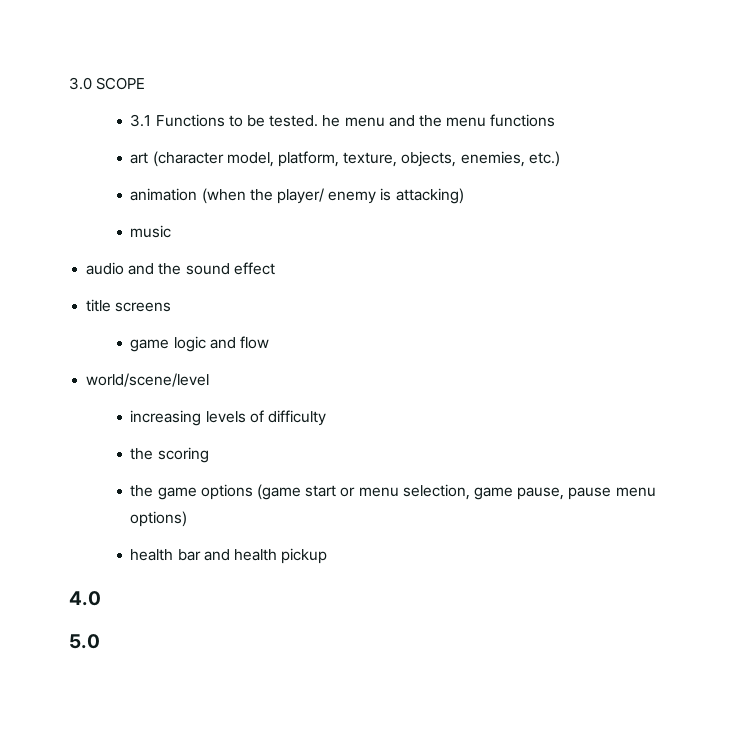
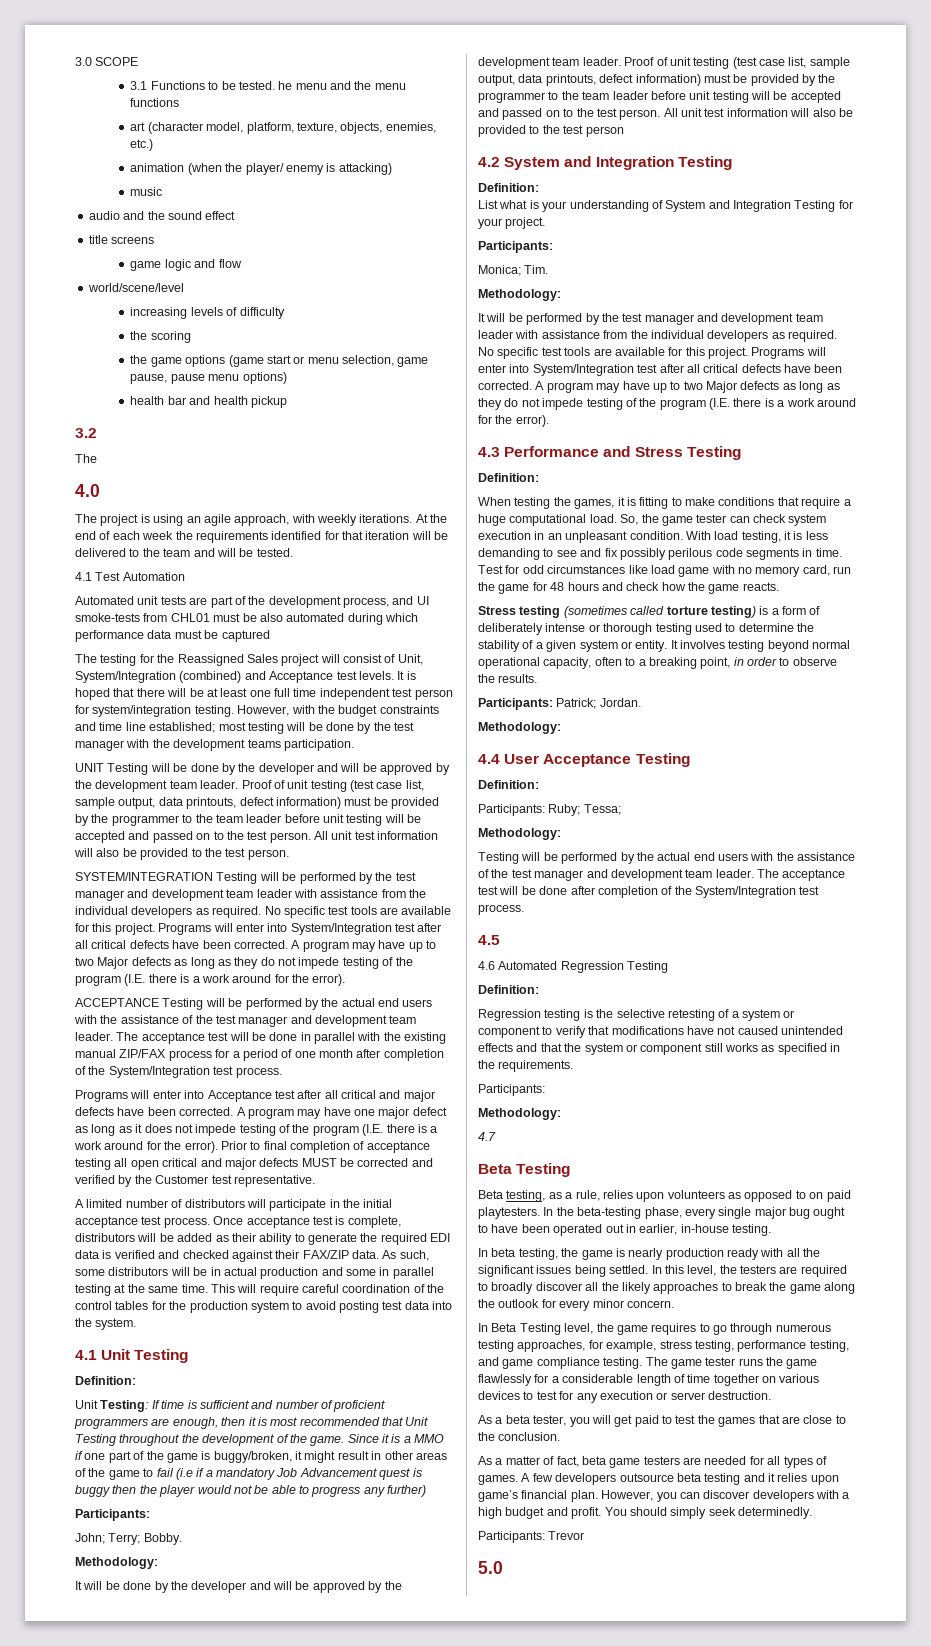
(328, 556) none -> [75,428,97,438] [75,454,97,463] // 3.2 // The
(101, 598) none -> [75,514,448,526] [75,531,449,543] [75,548,293,557] [75,572,185,581] [75,596,429,608] [75,613,418,625] [75,630,270,642] [75,654,423,666] [75,671,416,683] [75,688,453,700] [75,705,439,717] [75,722,415,734] [75,739,354,751] [75,763,450,775] [75,780,424,792] [75,797,439,809] [75,814,422,826] [75,831,439,843] [74,848,289,860] [75,872,416,884] [75,889,426,901] [75,906,452,918] [75,923,442,935] [75,940,437,952] [75,957,413,969] [75,974,346,986] [75,998,433,1010] [74,1015,417,1027] [75,1032,447,1044] [75,1049,444,1061] [75,1066,282,1078] [75,1090,435,1102] [75,1107,447,1119] [75,1124,438,1136] [74,1141,430,1153] [75,1158,433,1170] [75,1175,315,1187] [75,1199,393,1211] [75,1216,401,1228] [75,1233,451,1245] [75,1250,429,1262] [75,1267,434,1279] [75,1284,445,1296] [75,1301,453,1313] [75,1318,137,1330] [75,1349,189,1363] [75,1376,136,1385] [75,1400,386,1412] [74,1417,429,1429] [75,1434,445,1446] [75,1451,447,1463] [75,1468,422,1480] [75,1485,427,1497] [75,1509,150,1521] [75,1533,182,1545] [75,1557,158,1569] [75,1581,402,1593] [478,57,850,69] [478,74,836,86] [478,91,841,103] [478,108,853,120] [478,125,624,137] [478,156,732,170] [478,183,539,192] [478,200,853,212] [478,217,546,229] [478,241,553,253] [478,265,549,276] [478,289,561,301] [478,313,823,325] [478,330,837,342] [478,347,826,359] [478,364,843,376] [478,381,840,393] [478,398,856,410] [478,415,549,427] [478,446,741,460] [478,473,539,482] [478,497,851,509] [478,514,827,526] [478,531,828,543] [478,548,842,560] [478,565,852,577] [478,582,779,594] [478,606,821,618] [478,623,814,635] [478,640,851,652] [478,657,837,669] [478,674,538,683] [478,698,641,710] [478,722,561,734] [478,753,690,767] [478,780,539,789] [478,804,621,816] [478,828,561,840] [478,852,856,864] [478,869,846,881] [478,886,820,898] [478,904,524,915] [478,935,500,945] [478,961,669,973] [478,985,539,994] [478,1009,795,1021] [478,1026,843,1038] [478,1043,841,1055] [478,1060,574,1072] [478,1084,545,1096] [478,1108,561,1120] [478,1132,496,1141] [478,1163,571,1177] [478,1190,851,1202] [478,1207,846,1219] [478,1224,771,1236] [478,1248,821,1260] [478,1265,847,1277] [478,1282,856,1294] [478,1299,674,1311] [478,1323,831,1335] [478,1340,849,1352] [478,1357,818,1369] [478,1374,820,1386] [478,1391,771,1403] [478,1415,846,1427] [478,1432,561,1441] [478,1456,827,1468] [478,1473,839,1485] [478,1490,850,1502] [478,1507,812,1519] [478,1531,585,1543] // The project is using an agile approach, with weekly iterations. At the end of each week the requirements identified for that iteration will be delivered to the team and will be tested. // 4.1 Test Automation // Automated unit tests are part of the development process, and UI smoke-tests from CHL01 must be also automated during which performance data must be captured // The testing for the Reassigned Sales project will consist of Unit, System/Integration (combined) and Acceptance test levels. It is hoped that there will be at least one full time independent test person for system/integration testing. However, with the budget constraints and time line established; most testing will be done by the test manager with the development teams participation. // UNIT Testing will be done by the developer and will be approved by the development team leader. Proof of unit testing (test case list, sample output, data printouts, defect information) must be provided by the programmer to the team leader before unit testing will be accepted and passed on to the test person. All unit test information will also be provided to the test person. // SYSTEM/INTEGRATION Testing will be performed by the test manager and development team leader with assistance from the individual developers as required. No specific test tools are available for this project. Programs will enter into System/Integration test after all critical defects have been corrected. A program may have up to two Major defects as long as they do not impede testing of the program (I.E. there is a work around for the error). // ACCEPTANCE Testing will be performed by the actual end users with the assistance of the test manager and development team leader. The acceptance test will be done in parallel with the existing manual ZIP/FAX process for a period of one month after completion of the System/Integration test process. // Programs will enter into Acceptance test after all critical and major defects have been corrected. A program may have one major defect as long as it does not impede testing of the program (I.E. there is a work around for the error). Prior to final completion of acceptance testing all open critical and major defects MUST be corrected and verified by the Customer test representative. // A limited number of distributors will participate in the initial acceptance test process. Once acceptance test is complete, distributors will be added as their ability to generate the required EDI data is verified and checked against their FAX/ZIP data. As such, some distributors will be in actual production and some in parallel testing at the same time. This will require careful coordination of the control tables for the production system to avoid posting test data into the system. // 4.1 Unit Testing // Definition: // Unit Testing: If time is sufficient and number of proficient programmers are enough, then it is most recommended that Unit Testing throughout the development of the game. Since it is a MMO if one part of the game is buggy/broken, it might result in other areas of the game to fail (i.e if a mandatory Job Advancement quest is buggy then the player would not be able to progress any further) // Participants: // John; Terry; Bobby. // Methodology: // It will be done by the developer and will be approved by the development team leader. Proof of unit testing (test case list, sample output, data printouts, defect information) must be provided by the programmer to the team leader before unit testing will be accepted and passed on to the test person. All unit test information will also be provided to the test person // 4.2 System and Integration Testing // Definition: // List what is your understanding of System and Integration Testing for your project. // Participants: // Monica; Tim. // Methodology: // It will be performed by the test manager and development team leader with assistance from the individual developers as required. No specific test tools are available for this project. Programs will enter into System/Integration test after all critical defects have been corrected. A program may have up to two Major defects as long as they do not impede testing of the program (I.E. there is a work around for the error). // 4.3 Performance and Stress Testing // Definition: // When testing the games, it is fitting to make conditions that require a huge computational load. So, the game tester can check system execution in an unpleasant condition. With load testing, it is less demanding to see and fix possibly perilous code segments in time. Test for odd circumstances like load game with no memory card, run the game for 48 hours and check how the game reacts. // Stress testing (sometimes called torture testing) is a form of deliberately intense or thorough testing used to determine the stability of a given system or entity. It involves testing beyond normal operational capacity, often to a breaking point, in order to observe the results. // Participants: Patrick; Jordan. // Methodology: // 4.4 User Acceptance Testing // Definition: // Participants: Ruby; Tessa; // Methodology: // Testing will be performed by the actual end users with the assistance of the test manager and development team leader. The acceptance test will be done after completion of the System/Integration test process. // 4.5 // 4.6 Automated Regression Testing // Definition: // Regression testing is the selective retesting of a system or component to verify that modifications have not caused unintended effects and that the system or component still works as specified in the requirements. // Participants: // Methodology: // 4.7 // Beta Testing // Beta testing, as a rule, relies upon volunteers as opposed to on paid playtesters. In the beta-testing phase, every single major bug ought to have been operated out in earlier, in-house testing. // In beta testing, the game is nearly production ready with all the significant issues being settled. In this level, the testers are required to broadly discover all the likely approaches to break the game along the outlook for every minor concern. // In Beta Testing level, the game requires to go through numerous testing approaches, for example, stress testing, performance testing, and game compliance testing. The game tester runs the game flawlessly for a considerable length of time together on various devices to test for any execution or server destruction. // As a beta tester, you will get paid to test the games that are close to the conclusion. // As a matter of fact, beta game testers are needed for all types of games. A few developers outsource beta testing and it relies upon game’s financial plan. However, you can discover developers with a high budget and profit. You should simply seek determinedly. // Participants: Trevor

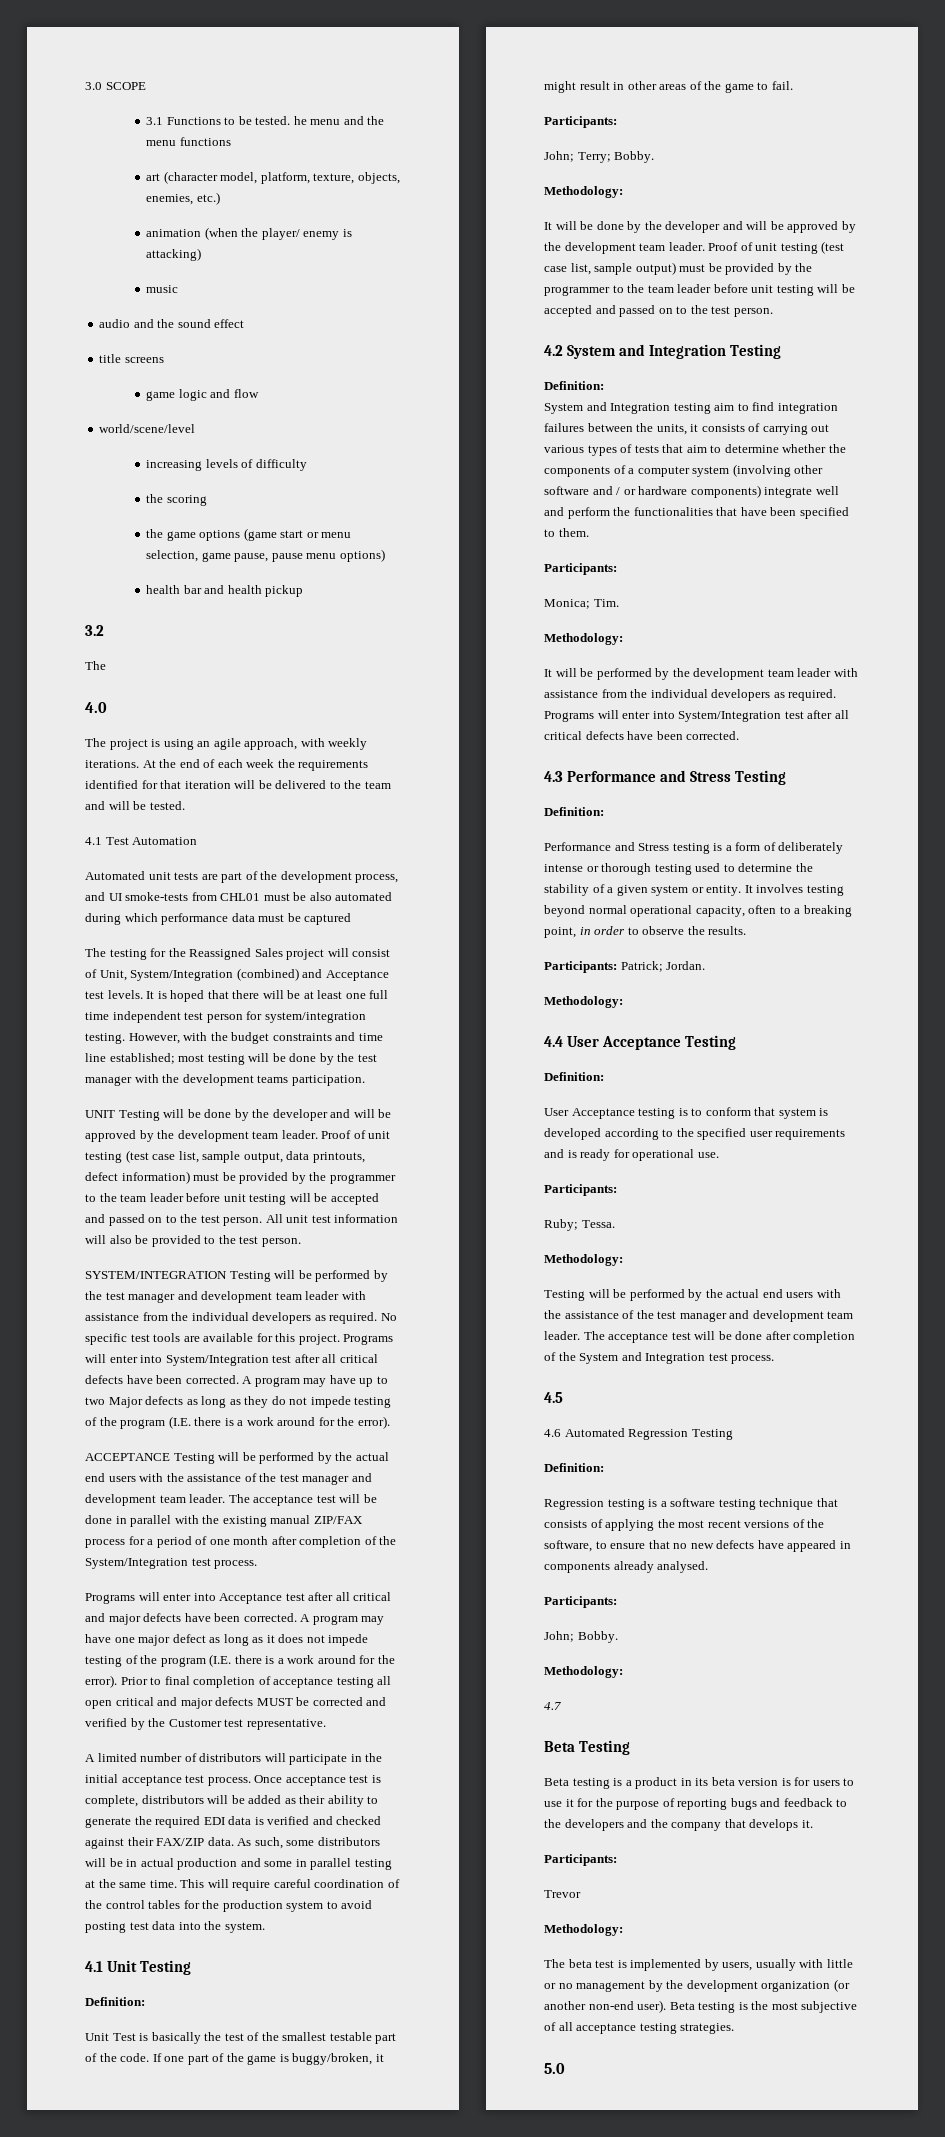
[100,1400,386,1412] [74,1417,429,1429] [75,1434,445,1446] [75,1451,83,1460] Testing: If time is sufficient and number of proficient programmers are enough, then it is most recommended that Unit Testing throughout the development of the game. Since it is a MMO if -> [112,2032,397,2044] [85,2053,162,2062] Test is basically the test of the smallest testable part of the code. If
[156,1468,422,1480] [75,1485,427,1497] fail (i.e if a mandatory Job Advancement quest is buggy then the player would not be able to progress any further) -> [771,81,793,90] fail.
[478,74,701,86] output, data printouts, defect information) -> [635,262,676,275] output)
[663,108,853,117] [478,125,624,137] All unit test information will also be provided to the test person -> (773, 312) none
[478,200,853,212] [478,217,546,229] List what is your understanding of System and Integration Testing for your project. -> [544,402,838,414] [544,423,830,435] [544,444,846,456] [544,464,824,477] [544,485,839,498] [544,507,849,519] [544,528,589,537] System and Integration testing aim to find integration failures between the units, it consists of carrying out various types of tests that aim to determine whether the components of a computer system (involving other software and / or hardware components) integrate well and perform the functionalities that have been specified to them.
[622,313,718,325] test manager and -> (690, 672) none
[478,347,748,359] No specific test tools are available for this project. -> (837, 695) none
[535,381,840,393] [478,398,856,410] [478,415,549,427] A program may have up to two Major defects as long as they do not impede testing of the program (I.E. there is a work around for the error). -> (740, 735) none
[478,497,851,509] [478,514,827,526] [478,531,828,543] [478,548,842,560] [478,565,852,577] [478,582,779,594] [478,606,756,618] When testing the games, it is fitting to make conditions that require a huge computational load. So, the game tester can check system execution in an unpleasant condition. With load testing, it is less demanding to see and fix possibly perilous code segments in time. Test for odd circumstances like load game with no memory card, run the game for 48 hours and check how the game reacts. // Stress testing (sometimes called torture testing) -> [544,842,710,854] Performance and Stress testing
[478,804,621,816] // Participants: Ruby; Tessa; -> [544,1107,829,1119] [544,1128,846,1140] [544,1149,719,1161] [544,1184,617,1196] [544,1219,615,1231] // User Acceptance testing is to conform that system is developed according to the specified user requirements and is ready for operational use. // Participants: // Ruby; Tessa.
[695,886,796,898] System/Integration -> [579,1352,706,1364] System and Integration
[596,1009,795,1021] [478,1026,843,1038] [478,1043,841,1055] [478,1060,574,1072] [478,1084,545,1096] the selective retesting of a system or component to verify that modifications have not caused unintended effects and that the system or component still works as specified in the requirements. // Participants: -> [660,1498,838,1510] [544,1519,825,1531] [544,1540,851,1552] [544,1561,709,1573] [544,1596,617,1608] [544,1631,618,1643] a software testing technique that consists of applying the most recent versions of the software, to ensure that no new defects have appeared in components already analysed. // Participants: // John; Bobby.
[506,1190,851,1202] [478,1207,846,1219] [478,1224,771,1236] [478,1248,821,1260] [478,1265,847,1277] [478,1282,856,1294] [478,1299,674,1311] [478,1323,831,1335] [478,1340,849,1352] [478,1357,818,1369] [478,1374,820,1386] [478,1391,771,1403] [478,1415,846,1427] [478,1432,561,1441] [478,1456,827,1468] [478,1473,839,1485] [478,1490,850,1502] [478,1507,812,1519] [478,1531,545,1543] testing, as a rule, relies upon volunteers as opposed to on paid playtesters. In the beta-testing phase, every single major bug ought to have been operated out in earlier, in-house testing. // In beta testing, the game is nearly production ready with all the significant issues being settled. In this level, the testers are required to broadly discover all the likely approaches to break the game along the outlook for every minor concern. // In Beta Testing level, the game requires to go through numerous testing approaches, for example, stress testing, performance testing, and game compliance testing. The game tester runs the game flawlessly for a considerable length of time together on various devices to test for any execution or server destruction. // As a beta tester, you will get paid to test the games that are close to the conclusion. // As a matter of fact, beta game testers are needed for all types of games. A few developers outsource beta testing and it relies upon game’s financial plan. However, you can discover developers with a high budget and profit. You should simply seek determinedly. // Participants: -> [572,1777,855,1789] [544,1798,848,1810] [544,1819,813,1831] [544,1854,617,1866] testing is a product in its beta version is for users to use it for the purpose of reporting bugs and feedback to the developers and the company that develops it. // Participants: //
(585, 1535) none -> [544,1924,623,1936] [544,1959,853,1971] [544,1979,850,1992] [544,2000,858,2013] [544,2022,735,2034] // Methodology: // The beta test is implemented by users, usually with little or no management by the development organization (or another non-end user). Beta testing is the most subjective of all acceptance testing strategies.

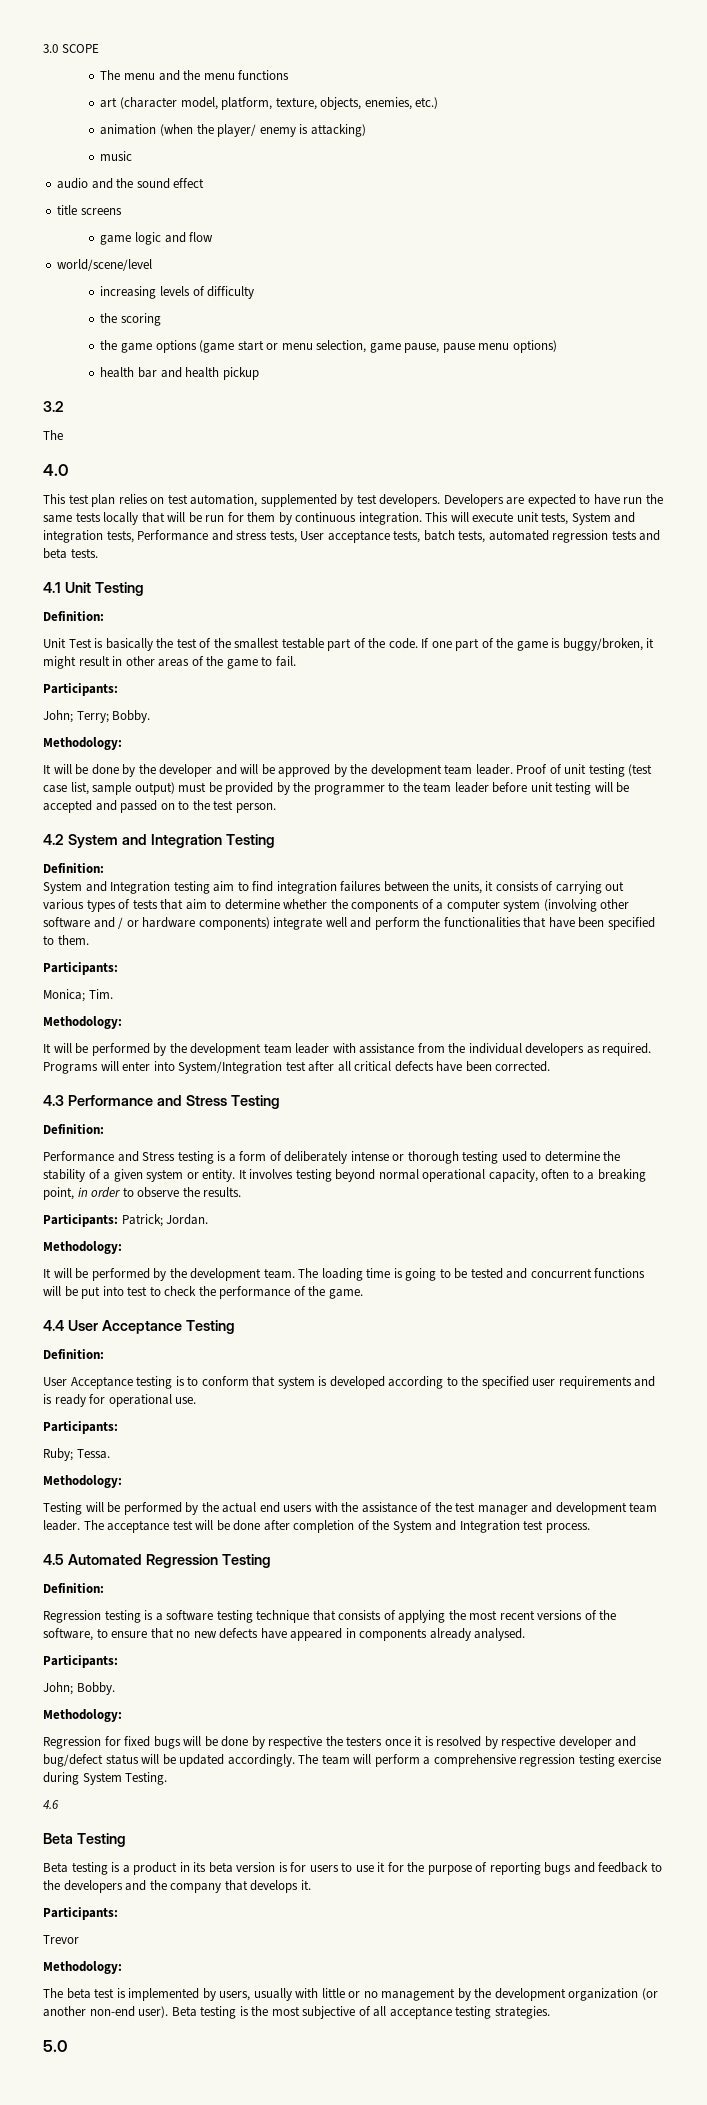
[146,116,307,125] 3.1 Functions to be tested. he -> [100,70,121,80] The
[85,738,368,750] [85,759,369,771] [85,780,391,789] [85,801,185,810] [85,837,198,845] [85,871,399,883] [85,892,393,901] [85,913,352,925] [85,948,391,960] [85,968,389,981] [85,990,389,1002] [85,1011,366,1023] [85,1032,383,1044] [85,1053,377,1065] [85,1074,365,1086] [85,1109,392,1121] [85,1130,391,1142] [85,1150,365,1163] [85,1171,396,1184] [85,1193,379,1205] [85,1214,399,1226] [85,1235,301,1247] [85,1270,388,1282] [85,1291,366,1303] [85,1312,397,1324] [85,1333,394,1345] [85,1354,378,1366] [85,1375,388,1387] [85,1396,392,1408] [85,1416,390,1429] [85,1452,389,1464] [85,1473,372,1485] [85,1494,377,1506] [85,1515,363,1527] [85,1536,397,1548] [85,1558,258,1569] [85,1592,392,1604] [85,1613,385,1625] [85,1634,369,1646] [85,1654,395,1667] [85,1675,392,1688] [85,1697,387,1709] [85,1718,326,1730] [85,1753,383,1765] [85,1774,381,1786] [85,1795,379,1807] [85,1816,382,1828] [85,1837,380,1849] [85,1858,392,1870] [85,1879,400,1891] [85,1900,373,1912] [85,1921,265,1933] The project is using an agile approach, with weekly iterations. At the end of each week the requirements identified for that iteration will be delivered to the team and will be tested. // 4.1 Test Automation // Automated unit tests are part of the development process, and UI smoke-tests from CHL01 must be also automated during which performance data must be captured // The testing for the Reassigned Sales project will consist of Unit, System/Integration (combined) and Acceptance test levels. It is hoped that there will be at least one full time independent test person for system/integration testing. However, with the budget constraints and time line established; most testing will be done by the test manager with the development teams participation. // UNIT Testing will be done by the developer and will be approved by the development team leader. Proof of unit testing (test case list, sample output, data printouts, defect information) must be provided by the programmer to the team leader before unit testing will be accepted and passed on to the test person. All unit test information will also be provided to the test person. // SYSTEM/INTEGRATION Testing will be performed by the test manager and development team leader with assistance from the individual developers as required. No specific test tools are available for this project. Programs will enter into System/Integration test after all critical defects have been corrected. A program may have up to two Major defects as long as they do not impede testing of the program (I.E. there is a work around for the error). // ACCEPTANCE Testing will be performed by the actual end users with the assistance of the test manager and development team leader. The acceptance test will be done in parallel with the existing manual ZIP/FAX process for a period of one month after completion of the System/Integration test process. // Programs will enter into Acceptance test after all critical and major defects have been corrected. A program may have one major defect as long as it does not impede testing of the program (I.E. there is a work around for the error). Prior to final completion of acceptance testing all open critical and major defects MUST be corrected and verified by the Customer test representative. // A limited number of distributors will participate in the initial acceptance test process. Once acceptance test is complete, distributors will be added as their ability to generate the required EDI data is verified and checked against their FAX/ZIP data. As such, some distributors will be in actual production and some in parallel testing at the same time. This will require careful coordination of the control tables for the production system to avoid posting test data into the system. -> [43,494,663,507] [43,512,636,525] [43,530,661,543] [43,548,98,559] This test plan relies on test automation, supplemented by test developers. Developers are expected to have run the same tests locally that will be run for them by continuous integration. This will execute unit tests, System and integration tests, Performance and stress tests, User acceptance tests, batch tests, automated regression tests and beta tests.
(623, 1002) none -> [43,1268,646,1281] [43,1286,363,1299] // It will be performed by the development team. The loading time is going to be tested and concurrent functions will be put into test to check the performance of the game.
[544,1429,561,1437] // 4.6 -> (64, 1559) none
[544,1702,561,1710] 4.7 -> [43,1736,637,1749] [43,1754,662,1767] [43,1772,168,1785] [43,1800,59,1809] Regression for fixed bugs will be done by respective the testers once it is resolved by respective developer and bug/defect status will be updated accordingly. The team will perform a comprehensive regression testing exercise during System Testing. // 4.6

